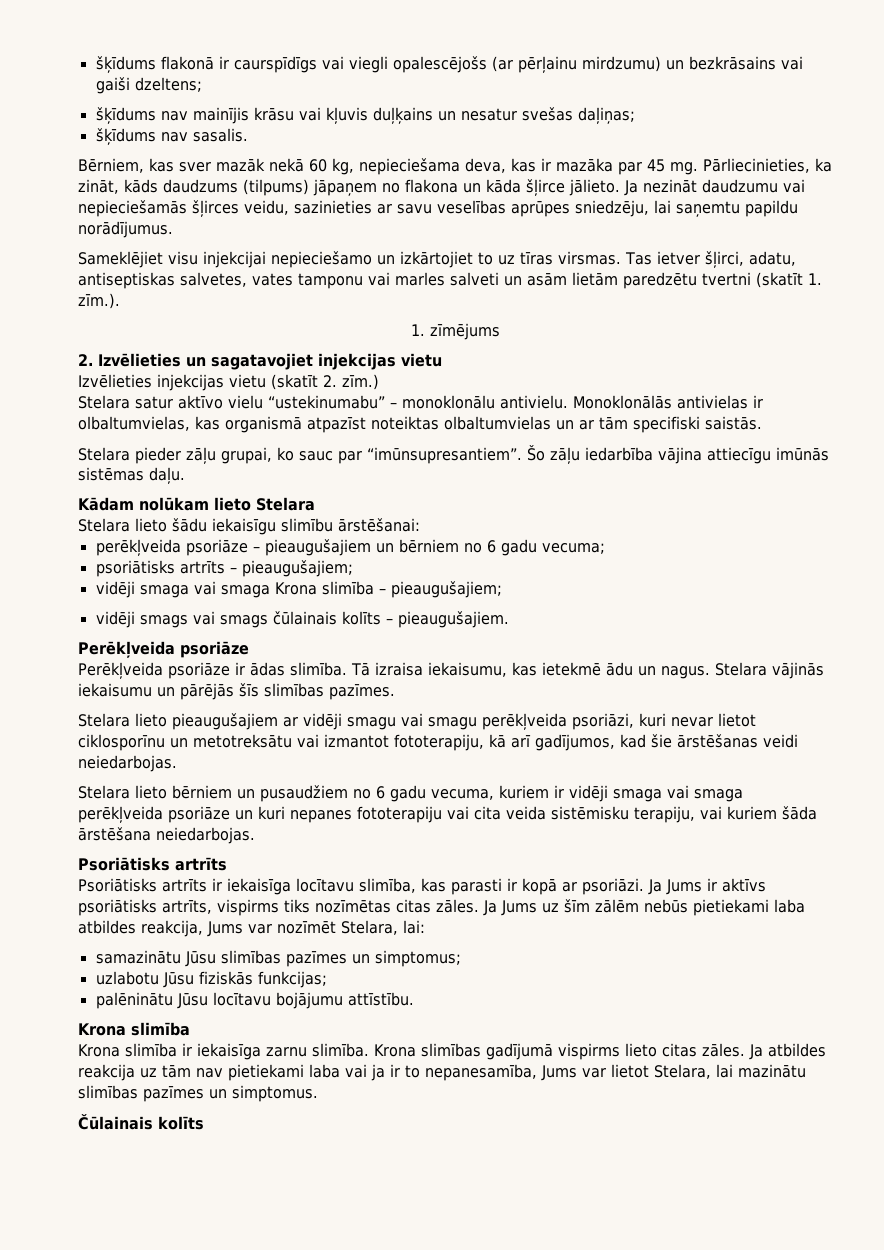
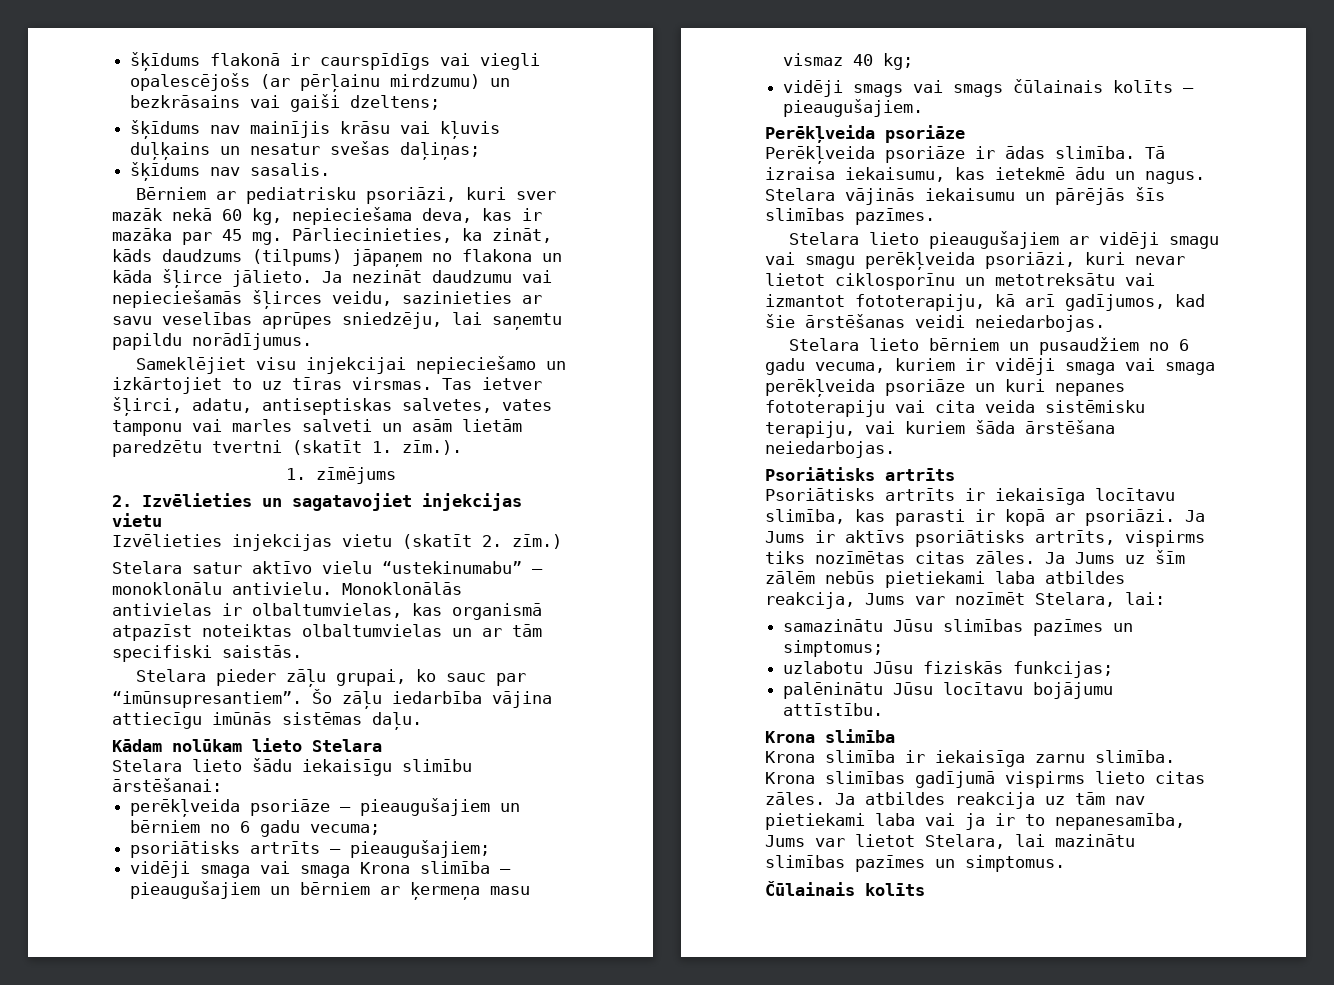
[78,158,174,173] Bērniem, kas -> [135,187,506,204] Bērniem ar pediatrisku psoriāzi, kuri
[390,581,502,598] pieaugušajiem; -> [130,881,531,900] [783,53,914,70] pieaugušajiem un bērniem ar ķermeņa masu vismaz 40 kg;

